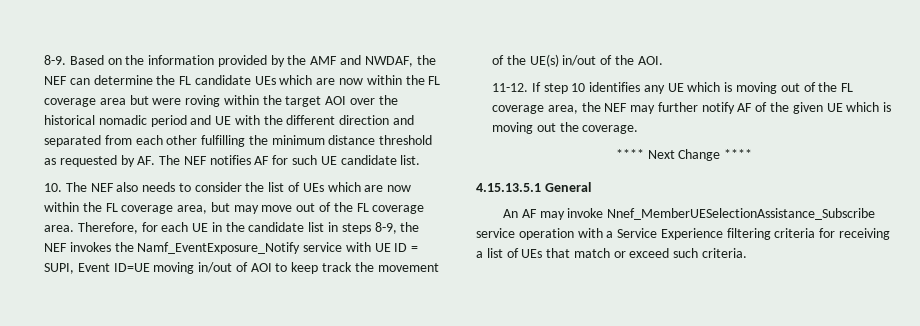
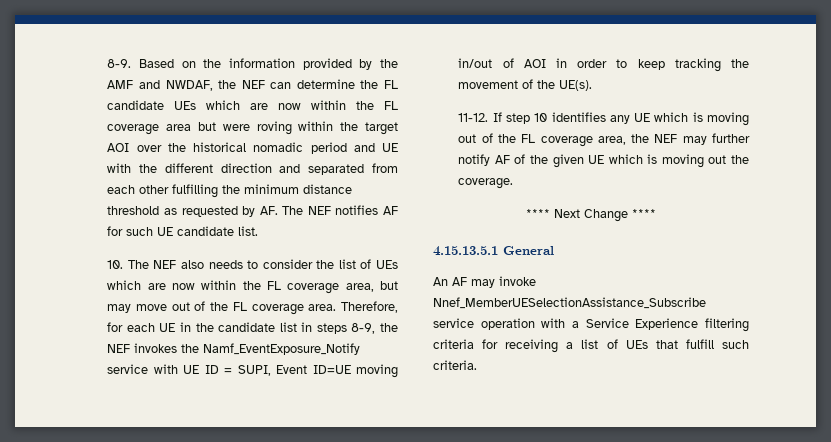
(272, 267) none -> [555,58,608,68] in order
[322,262,353,272] track -> [674,58,721,72] tracking
[529,54,663,67] UE(s) in/out of the AOI. -> [559,80,593,91] UE(s).
[573,248,670,258] match or exceed -> [685,339,714,349] fulfill

